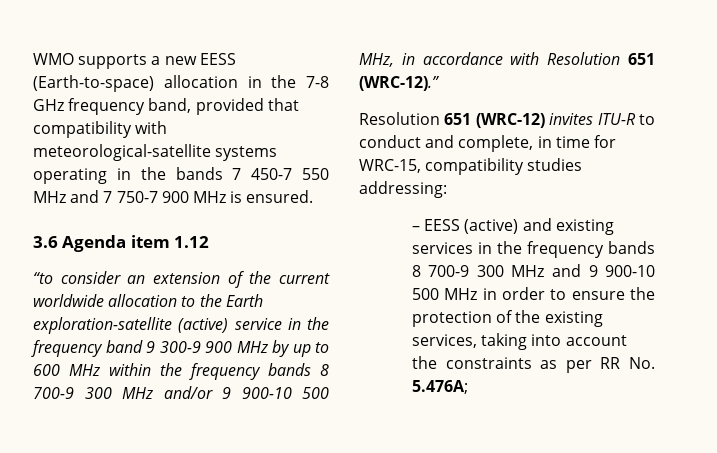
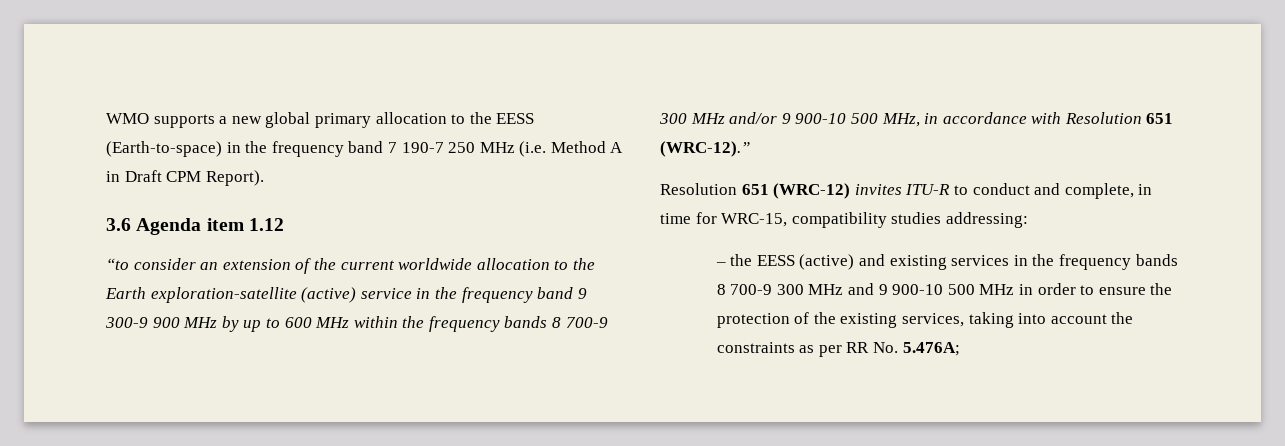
(197, 60) none -> [265,112,492,128] global primary allocation to the
[163,75,329,88] [33,98,299,115] [33,121,168,138] [33,144,278,161] [33,167,329,184] [33,190,314,203] allocation in the 7-8 GHz frequency band, provided that compatibility with meteorological-satellite systems operating in the bands 7 450-7 550 MHz and 7 750-7 900 MHz is ensured. -> [226,141,624,157] [106,170,264,186] in the frequency band 7 190-7 250 MHz (i.e. Method A in Draft CPM Report).
(420, 228) none -> [730,254,753,266] the

